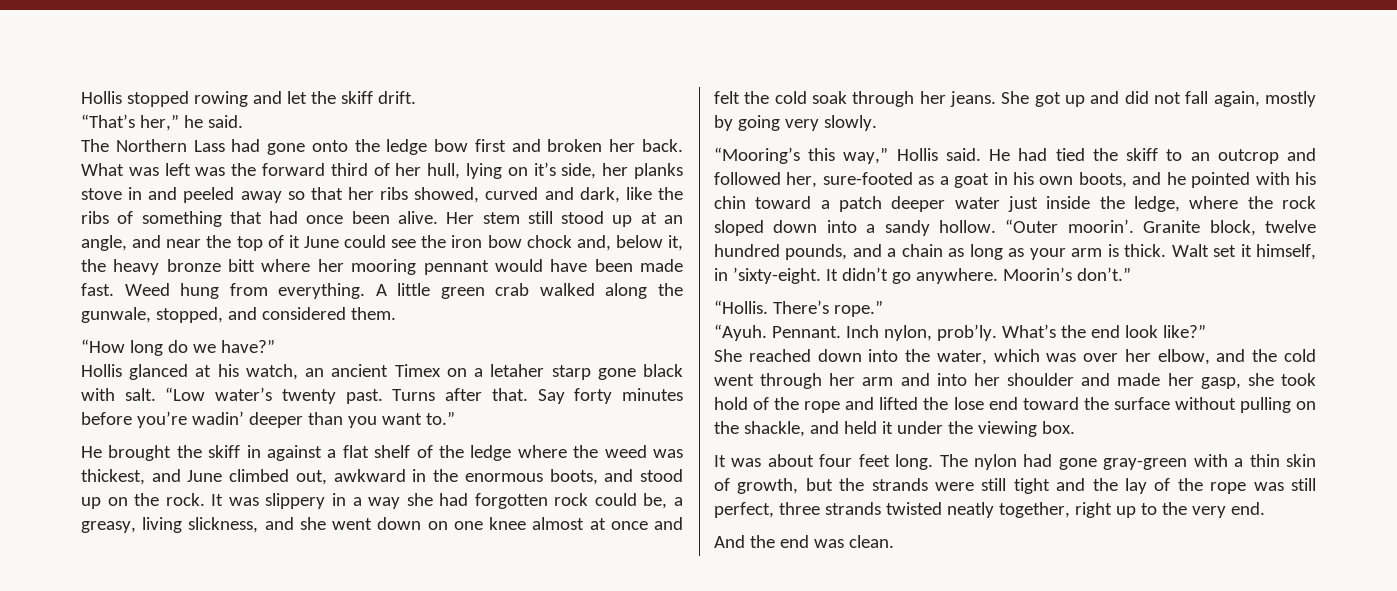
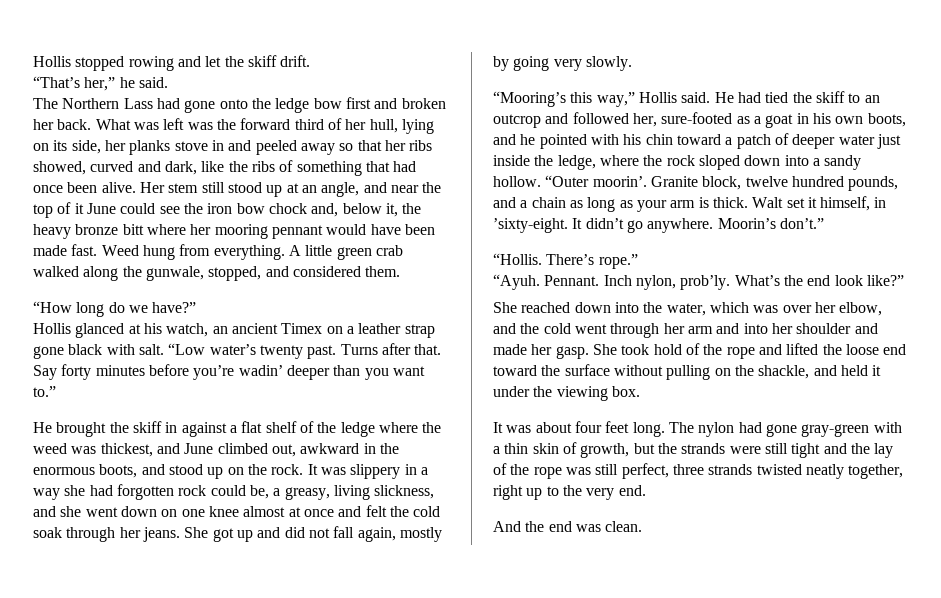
[533,162,556,176] it’s -> [53,140,68,151] its
[490,364,591,380] letaher starp -> [358,323,435,338] leather strap
(882, 204) none -> [774,133,789,145] of
[1200,373,1274,389] gasp, she -> [555,344,617,359] gasp. She
[953,397,984,410] lose -> [845,344,879,355] loose

